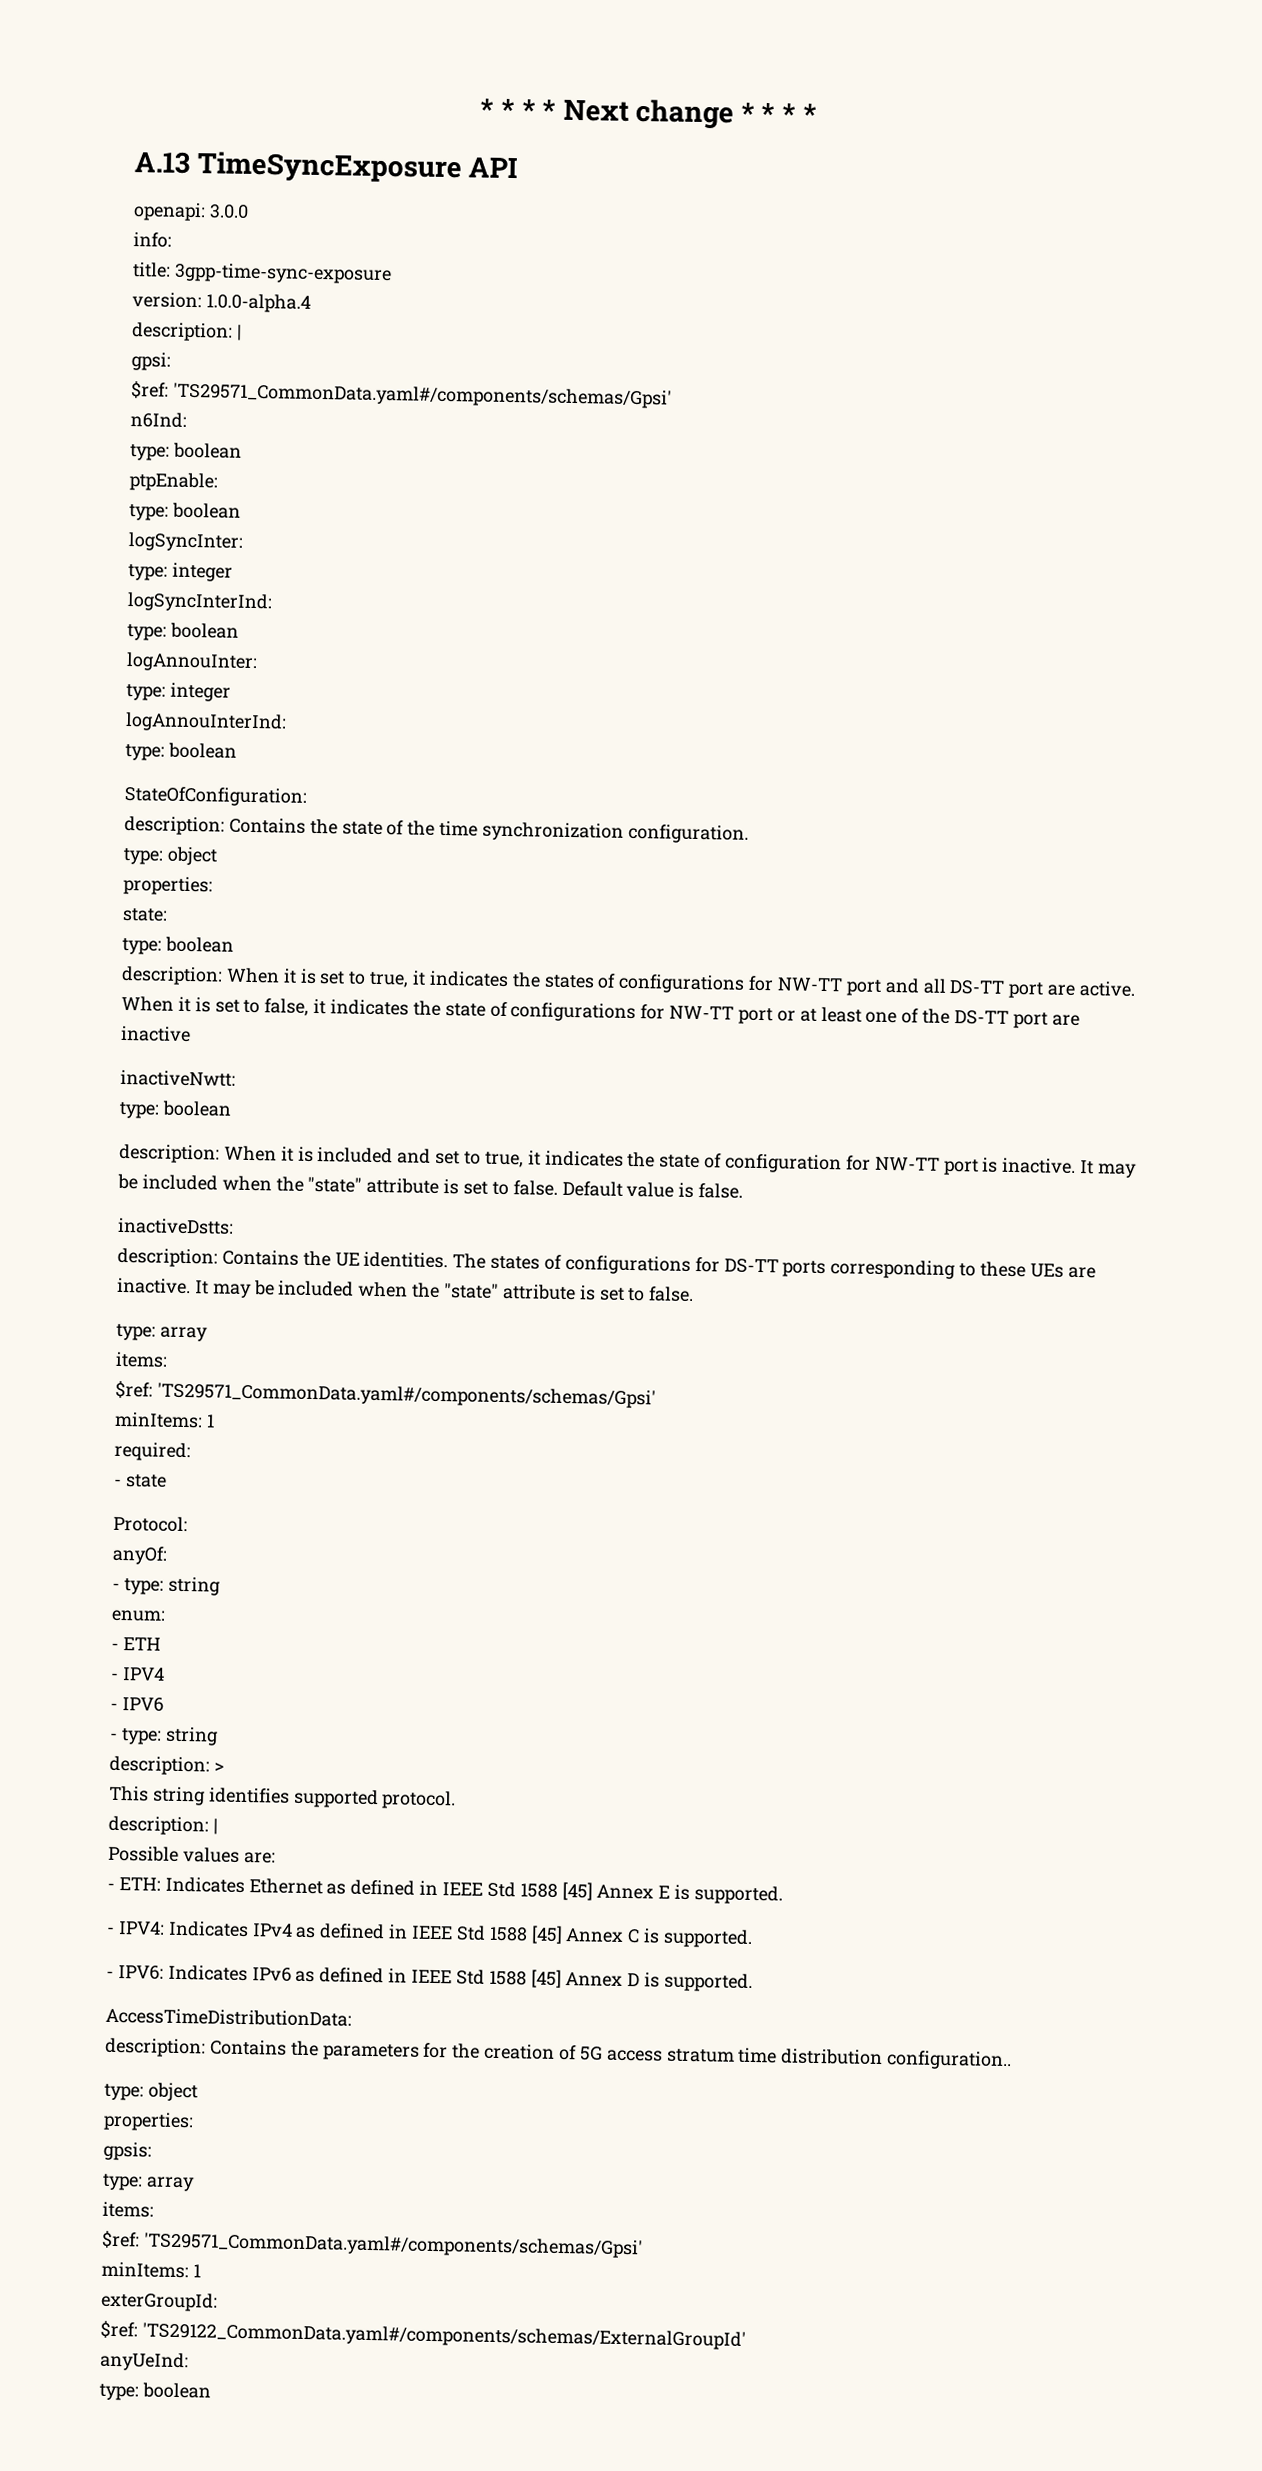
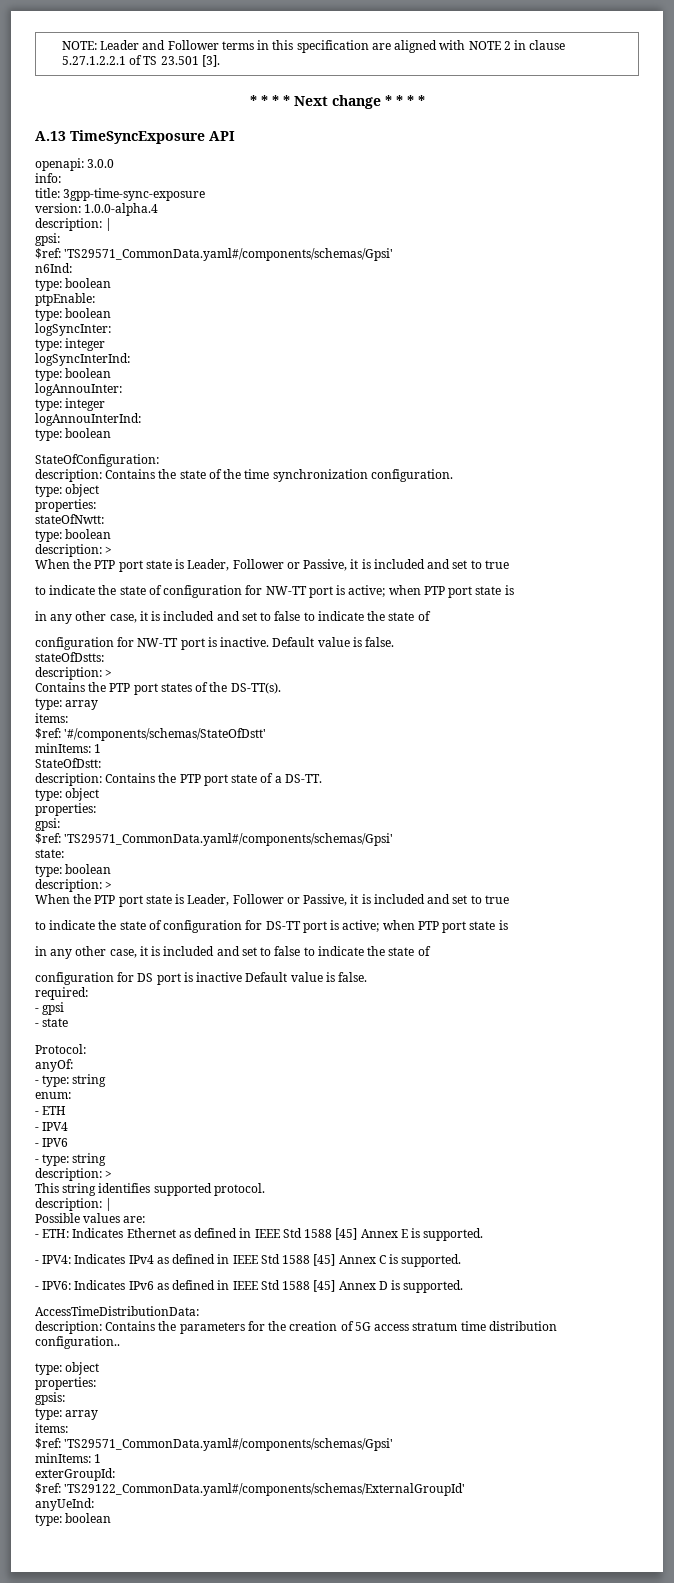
(480, 108) none -> [61,40,566,53] [61,55,220,67] NOTE: Leader and Follower terms in this specification are aligned with NOTE 2 in clause 5.27.1.2.2.1 of TS 23.501 [3]. //
[122,907,168,922] [122,936,234,955] [121,965,1137,999] [121,995,1080,1029] [120,1025,191,1043] [120,1069,236,1087] [119,1100,232,1119] [119,1143,624,1168] state: // type: boolean // description: When it is set to true, it indicates the states of configurations for NW-TT port and all DS-TT port are active. When it is set to false, it indicates the state of configurations for NW-TT port or at least one of the DS-TT port are inactive // inactiveNwtt: // type: boolean // description: When it is included and set to true, it indicates -> [35,514,104,524] [35,529,112,542] [35,544,113,557] [35,559,509,572] [35,585,96,595] stateOfNwtt: // type: boolean // description: > // When the PTP port state is Leader, Follower or Passive, it is included and set to true // to indicate
[1002,1157,1138,1178] [117,1173,744,1199] [117,1217,234,1235] [117,1247,1096,1280] [117,1277,695,1302] [116,1323,208,1342] [115,1351,168,1368] [115,1380,656,1409] [114,1411,215,1429] inactive. It may be included when the "state" attribute is set to false. Default value is false. // inactiveDstts: // description: Contains the UE identities. The states of configurations for DS-TT ports corresponding to these UEs are inactive. It may be included when the "state" attribute is set to false. // type: array // items: // $ref: 'TS29571_CommonData.yaml#/components/schemas/Gpsi' // minItems: 1 -> [348,585,514,598] [35,611,431,624] [35,637,395,650] [35,652,104,662] [35,667,113,680] [35,682,281,695] [35,698,99,710] [35,713,68,723] [35,728,267,741] [35,743,102,753] [35,758,101,768] [35,773,322,786] [35,788,100,801] [35,803,96,816] [35,818,60,831] [35,833,394,846] [35,849,64,858] [35,864,112,877] [35,879,113,892] [35,894,509,907] [35,920,508,933] [35,946,431,959] [35,972,368,985] active; when PTP port state is // in any other case, it is included and set to false to indicate the state of // configuration for NW-TT port is inactive. Default value is false. // stateOfDstts: // description: > // Contains the PTP port states of the DS-TT(s). // type: array // items: // $ref: '#/components/schemas/StateOfDstt' // minItems: 1 // StateOfDstt: // description: Contains the PTP port state of a DS-TT. // type: object // properties: // gpsi: // $ref: 'TS29571_CommonData.yaml#/components/schemas/Gpsi' // state: // type: boolean // description: > // When the PTP port state is Leader, Follower or Passive, it is included and set to true // to indicate the state of configuration for DS-TT port is active; when PTP port state is // in any other case, it is included and set to false to indicate the state of // configuration for DS port is inactive Default value is false.
(191, 1451) none -> [35,1002,65,1015] // - gpsi

